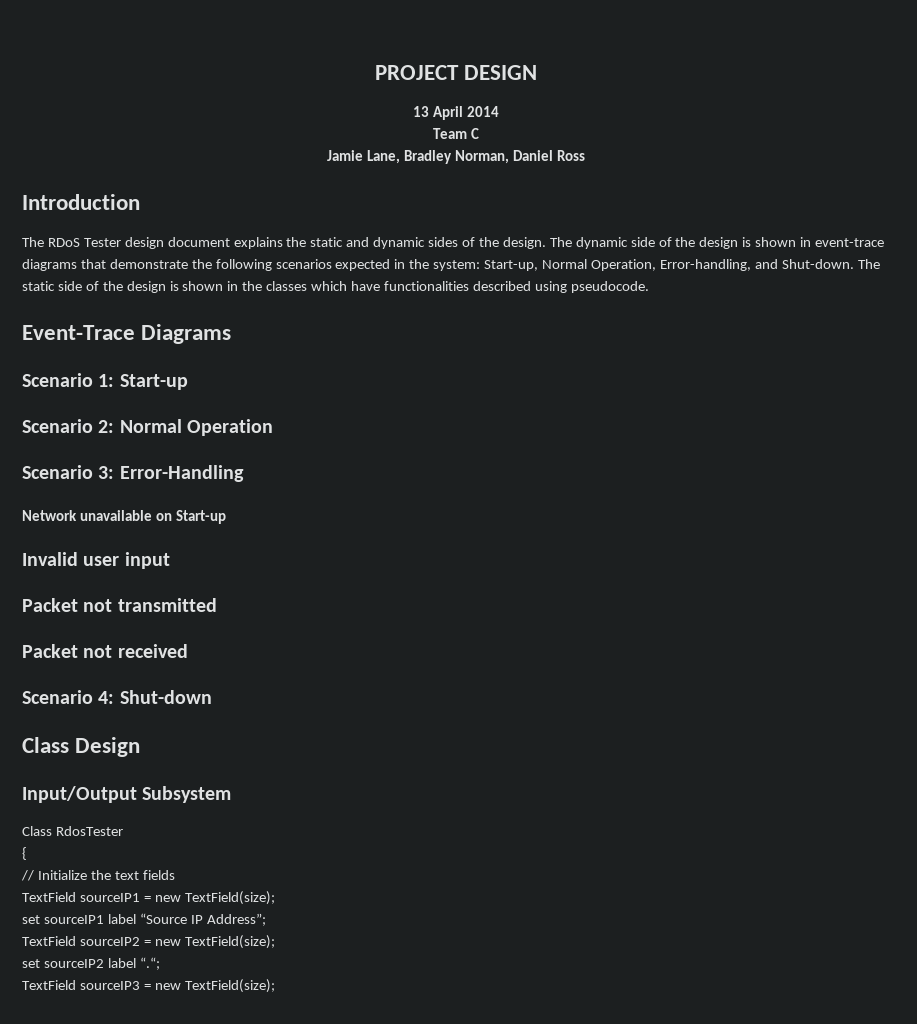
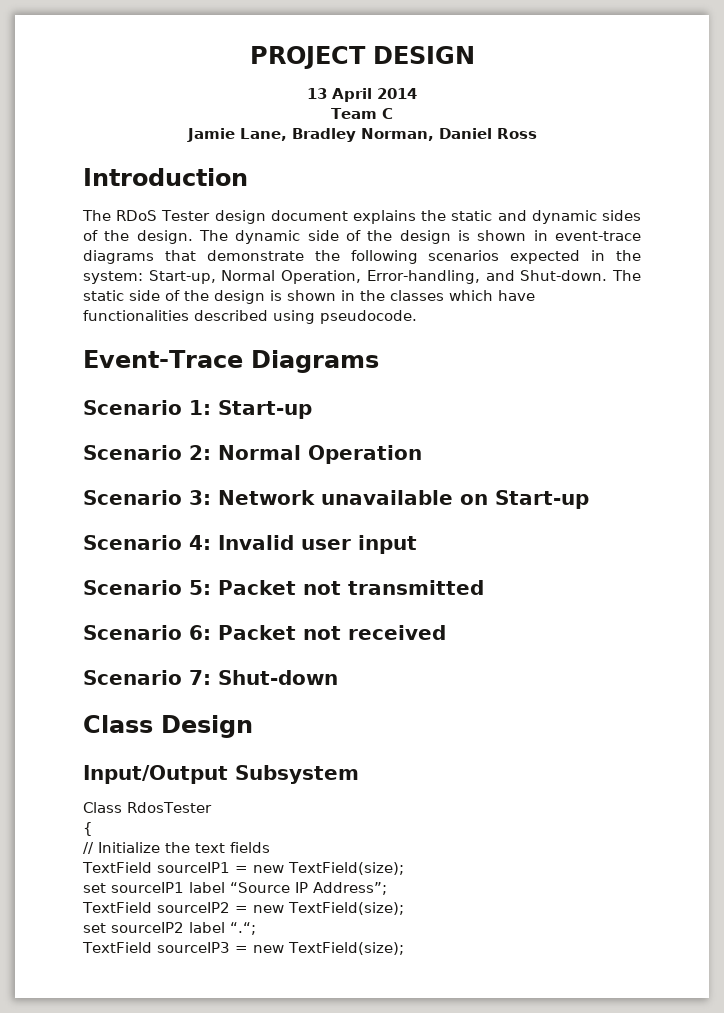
[119,465,244,482] Error-Handling // -> (211, 497) none
(226, 517) none -> [83,535,211,550] Scenario 4:
(170, 560) none -> [83,580,211,595] Scenario 5:
(217, 605) none -> [83,625,211,640] Scenario 6:
[98,691,115,704] 4: -> [189,670,211,685] 7:

